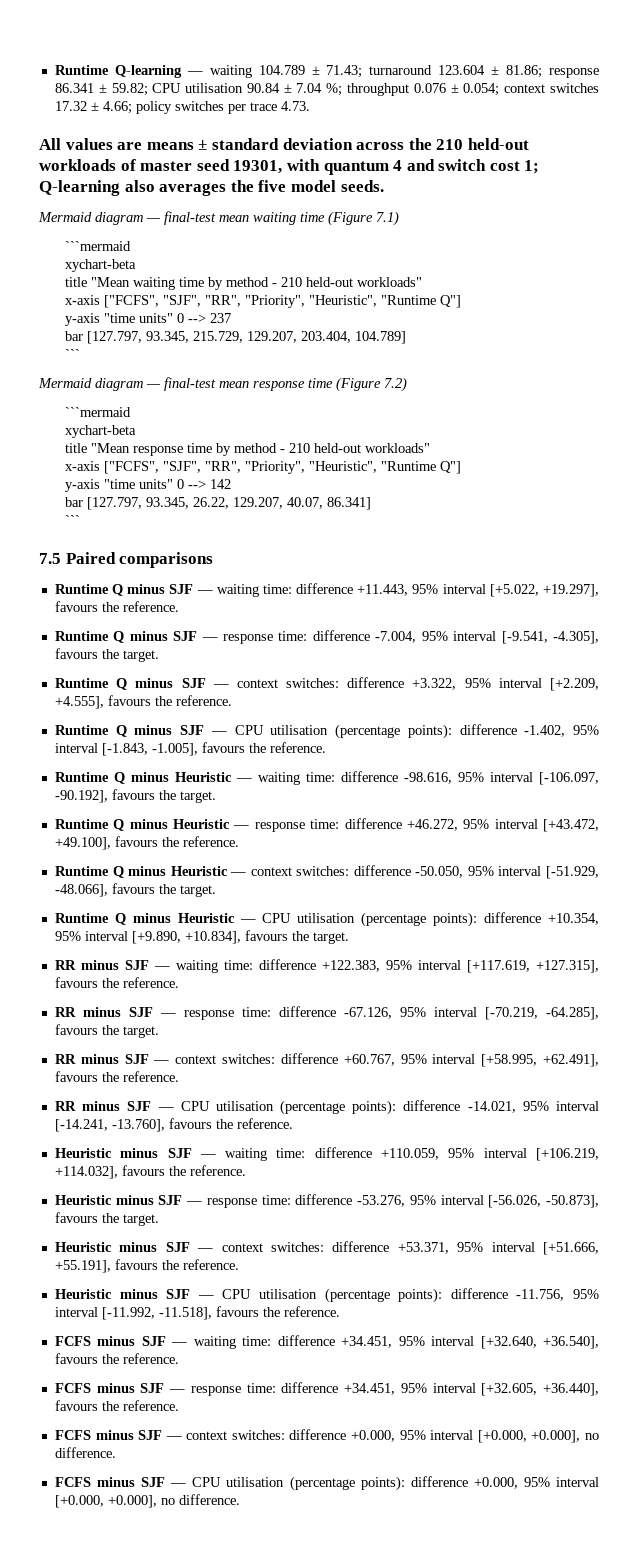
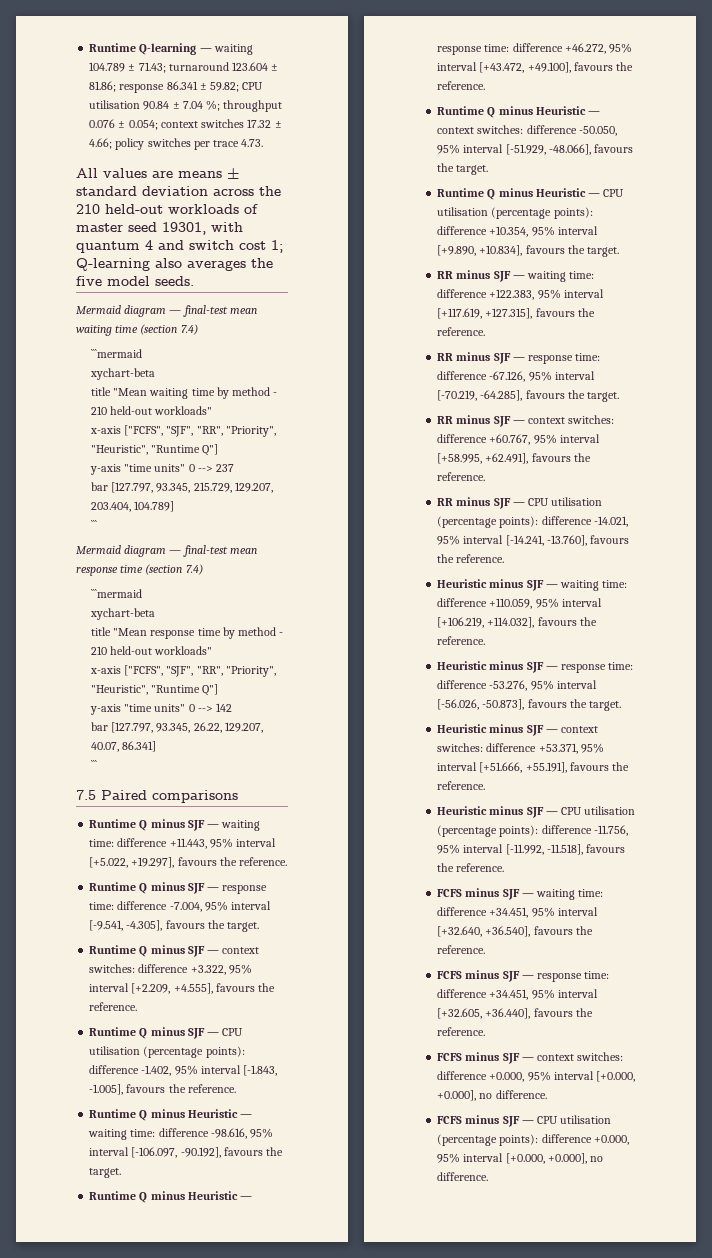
[328,211,399,226] (Figure 7.1) -> [140,324,198,335] (section 7.4)
[336,377,407,392] (Figure 7.2) -> [145,564,203,575] (section 7.4)

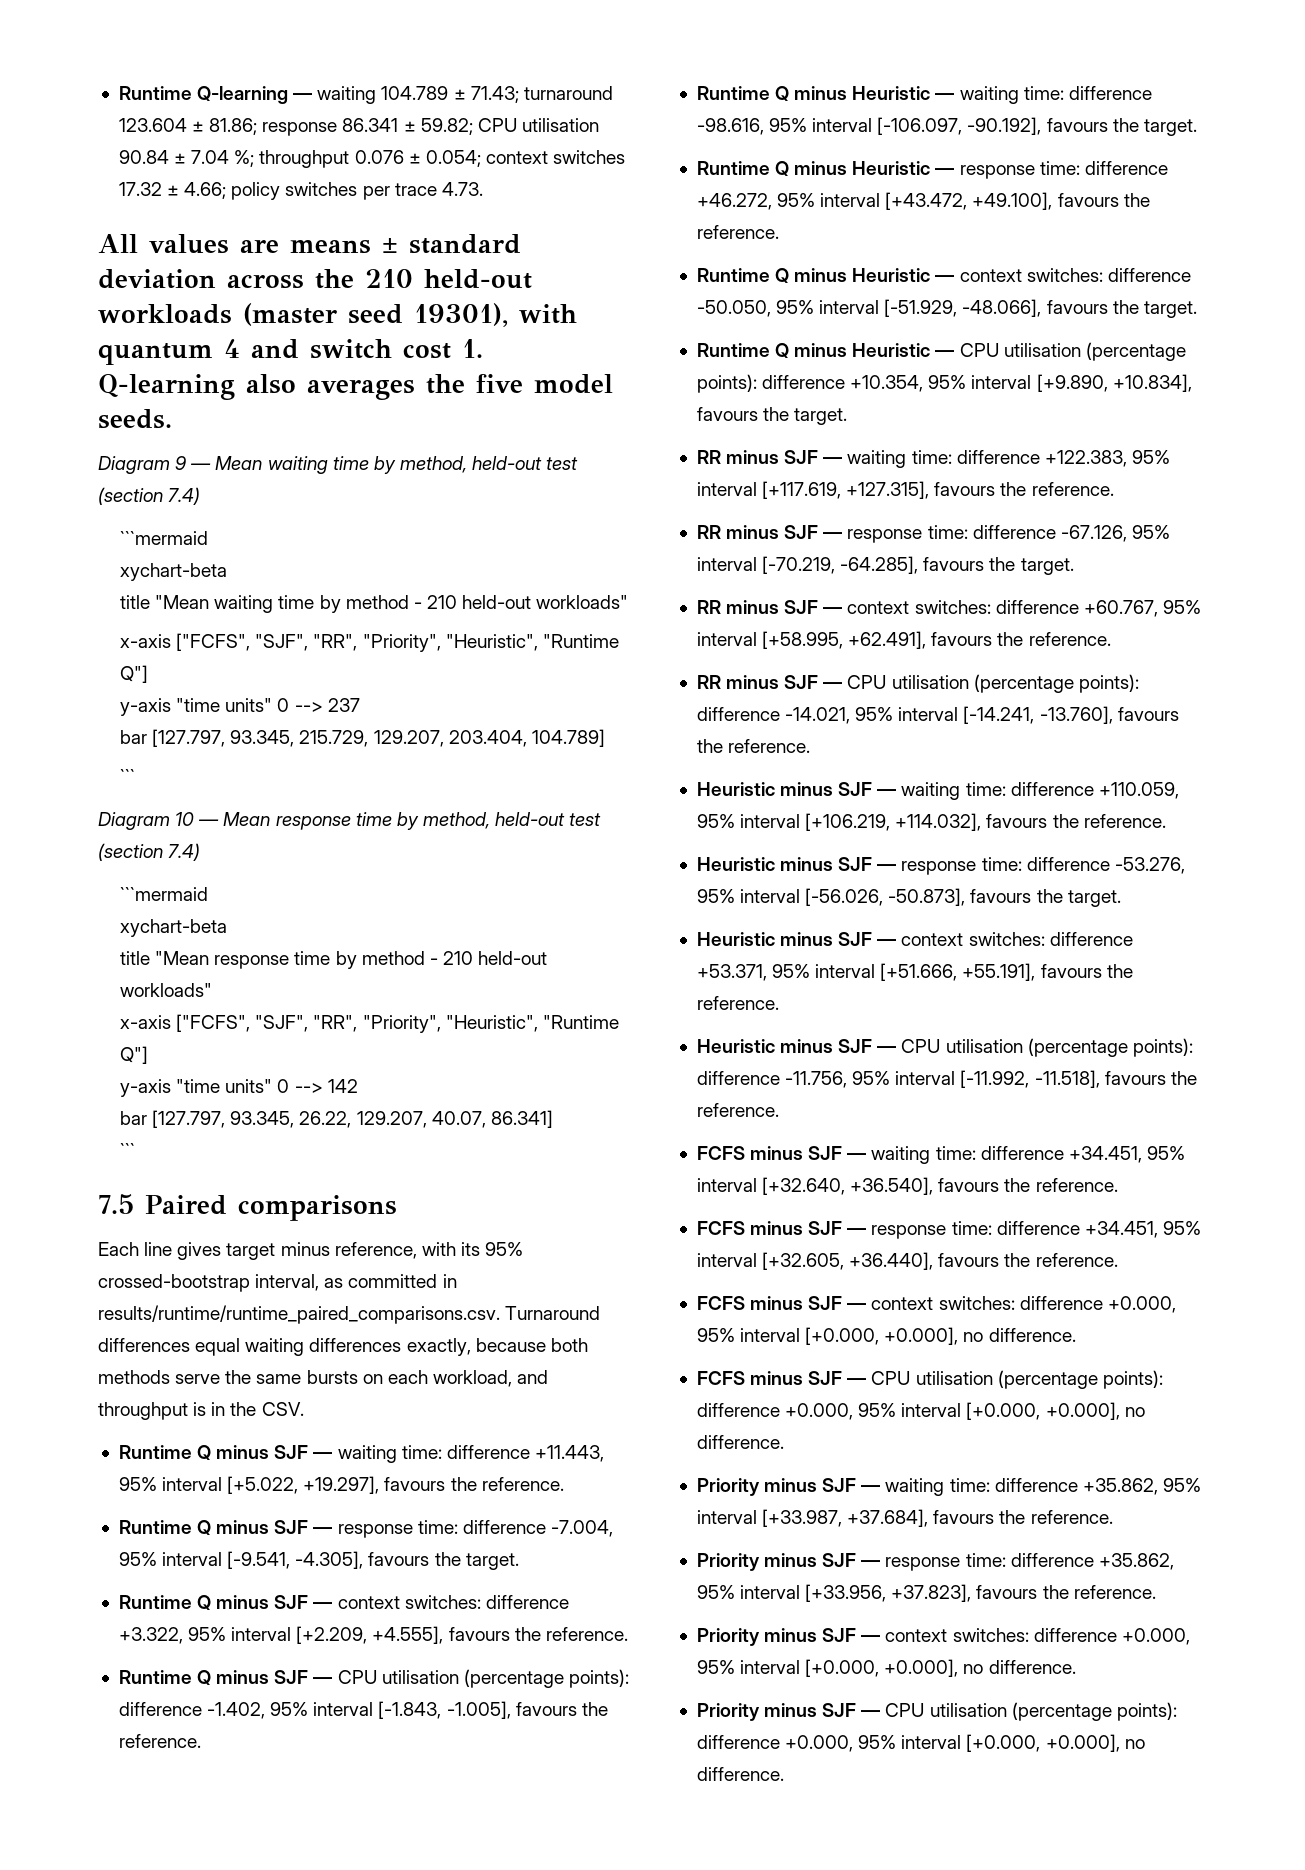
[244,204,258,214] [76,222,206,235] of master seed 19301, -> [243,303,508,327] (master seed 19301),
[271,240,283,253] 1; -> [462,339,483,358] 1.
[76,305,257,317] [76,325,139,336] Mermaid diagram — final-test mean waiting time -> [98,456,579,474] Diagram 9 — Mean waiting time by method, held-out test
[76,545,257,557] [76,565,144,576] Mermaid diagram — final-test mean response time -> [98,812,602,830] Diagram 10 — Mean response time by method, held-out test
(238, 796) none -> [98,1242,524,1260] [98,1274,457,1292] [98,1305,601,1324] [98,1338,588,1356] [98,1370,549,1387] [98,1402,304,1420] // Each line gives target minus reference, with its 95% crossed-bootstrap interval, as committed in results/runtime/runtime_paired_comparisons.csv. Turnaround differences equal waiting differences exactly, because both methods serve the same bursts on each workload, and throughput is in the CSV.
(489, 1176) none -> [696,1478,1201,1496] [696,1509,1113,1527] [696,1553,1174,1571] [696,1584,1156,1602] [696,1628,1190,1646] [696,1659,1076,1677] [696,1702,1177,1721] [696,1734,1145,1752] [696,1767,784,1781] // Priority minus SJF — waiting time: difference +35.862, 95% interval [+33.987, +37.684], favours the reference. // Priority minus SJF — response time: difference +35.862, 95% interval [+33.956, +37.823], favours the reference. // Priority minus SJF — context switches: difference +0.000, 95% interval [+0.000, +0.000], no difference. // Priority minus SJF — CPU utilisation (percentage points): difference +0.000, 95% interval [+0.000, +0.000], no difference.

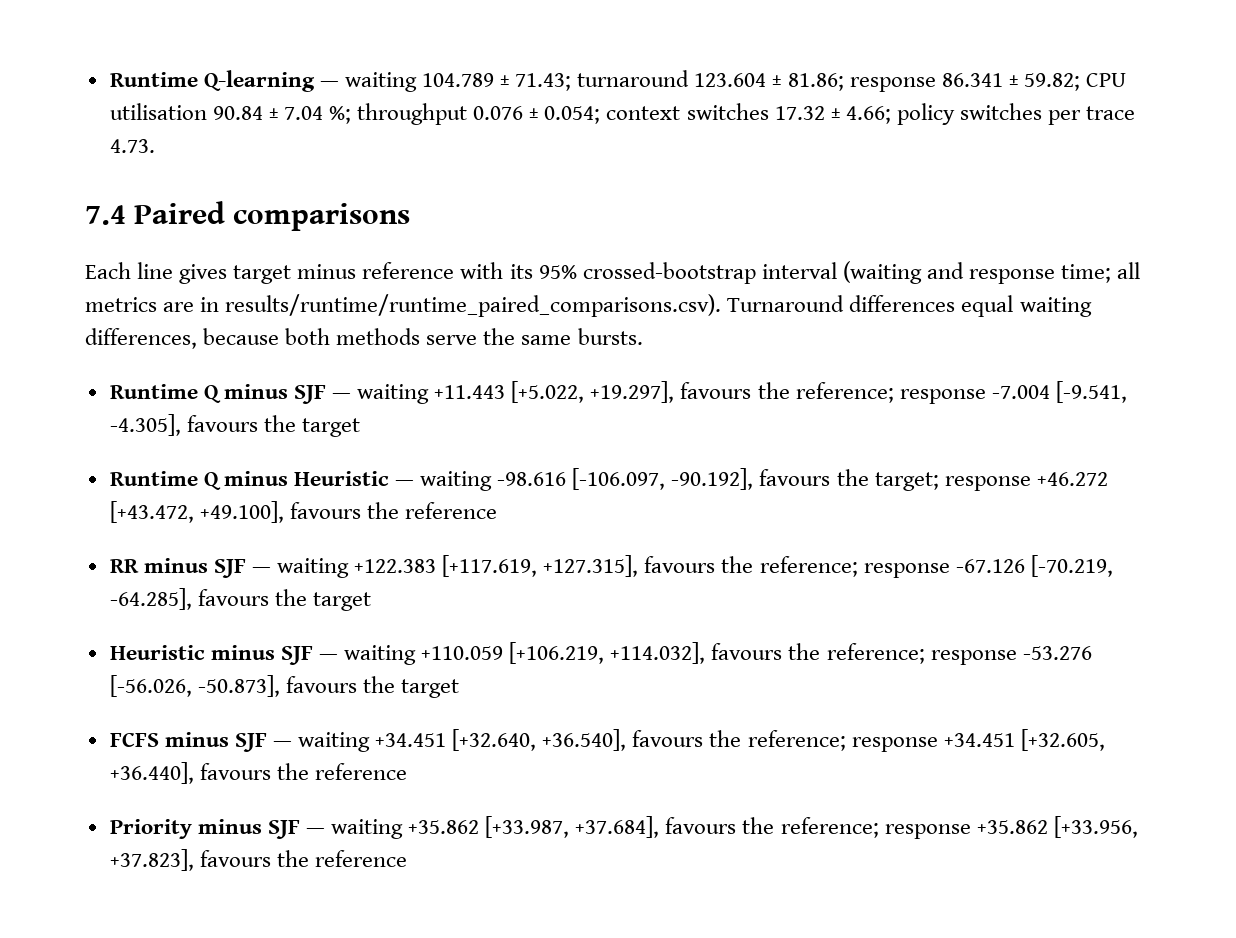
[98,234,521,254] [98,269,532,289] [98,303,577,327] [98,339,483,365] [98,374,613,400] [98,409,172,429] [98,456,579,474] [98,487,201,505] [119,531,208,545] [119,563,227,581] [119,595,629,613] [119,633,619,652] [119,665,148,683] [119,698,360,716] [119,729,605,747] [119,769,135,783] [98,812,602,830] [98,843,201,861] [119,887,208,901] [119,919,227,937] [119,951,548,969] [119,983,212,997] [119,1014,619,1033] [119,1046,148,1064] [119,1079,358,1097] [119,1110,553,1128] [119,1143,135,1157] [98,1194,134,1214] All values are means ± standard deviation across the 210 held-out workloads (master seed 19301), with quantum 4 and switch cost 1. Q-learning also averages the five model seeds. // Diagram 9 — Mean waiting time by method, held-out test (section 7.4) // ```mermaid // xychart-beta // title "Mean waiting time by method - 210 held-out workloads" // x-axis ["FCFS", "SJF", "RR", "Priority", "Heuristic", "Runtime Q"] // y-axis "time units" 0 --> 237 // bar [127.797, 93.345, 215.729, 129.207, 203.404, 104.789] // ``` // Diagram 10 — Mean response time by method, held-out test (section 7.4) // ```mermaid // xychart-beta // title "Mean response time by method - 210 held-out workloads" // x-axis ["FCFS", "SJF", "RR", "Priority", "Heuristic", "Runtime Q"] // y-axis "time units" 0 --> 142 // bar [127.797, 93.345, 26.22, 129.207, 40.07, 86.341] // ``` // 7.5 -> [85,205,126,225] 7.4
[334,1242,417,1259] reference, -> [362,262,455,279] reference
[255,1274,457,1291] [98,1305,500,1324] interval, as committed in results/runtime/runtime_paired_comparisons.csv. -> [761,261,1141,284] [85,294,722,317] interval (waiting and response time; all metrics are in results/runtime/runtime_paired_comparisons.csv).
[309,1338,471,1356] differences exactly, -> [85,328,197,349] differences,
[306,1370,549,1387] [98,1402,304,1420] bursts on each workload, and throughput is in the CSV. -> [577,328,643,345] bursts.
[401,1445,604,1462] [118,1476,564,1494] [118,1520,613,1538] [118,1551,519,1570] [118,1595,569,1610] [118,1626,628,1644] [118,1669,629,1688] [118,1701,608,1719] [118,1734,201,1748] time: difference +11.443, 95% interval [+5.022, +19.297], favours the reference. // Runtime Q minus SJF — response time: difference -7.004, 95% interval [-9.541, -4.305], favours the target. // Runtime Q minus SJF — context switches: difference +3.322, 95% interval [+2.209, +4.555], favours the reference. // Runtime Q minus SJF — CPU utilisation (percentage points): difference -1.402, 95% interval [-1.843, -1.005], favours the reference. -> [434,381,1127,404] [109,414,360,437] +11.443 [+5.022, +19.297], favours the reference; response -7.004 [-9.541, -4.305], favours the target
[1023,86,1152,100] [696,117,1197,136] [696,161,1168,179] [696,192,1150,210] [696,225,779,239] [696,268,1191,283] [696,299,1197,318] [696,342,1186,361] [696,374,1192,393] [696,407,848,425] time: difference -98.616, 95% interval [-106.097, -90.192], favours the target. // Runtime Q minus Heuristic — response time: difference +46.272, 95% interval [+43.472, +49.100], favours the reference. // Runtime Q minus Heuristic — context switches: difference -50.050, 95% interval [-51.929, -48.066], favours the target. // Runtime Q minus Heuristic — CPU utilisation (percentage points): difference +10.354, 95% interval [+9.890, +10.834], favours the target. -> [497,468,1108,491] [109,501,498,523] -98.616 [-106.097, -90.192], favours the target; response +46.272 [+43.472, +49.100], favours the reference
[911,450,1170,467] [696,481,1114,499] [696,525,1170,543] [696,556,1074,575] [696,600,1201,617] [696,631,1111,649] [696,674,1139,693] [696,706,1179,724] [696,739,811,753] time: difference +122.383, 95% interval [+117.619, +127.315], favours the reference. // RR minus SJF — response time: difference -67.126, 95% interval [-70.219, -64.285], favours the target. // RR minus SJF — context switches: difference +60.767, 95% interval [+58.995, +62.491], favours the reference. // RR minus SJF — CPU utilisation (percentage points): difference -14.021, 95% interval [-14.241, -13.760], favours the reference. -> [354,555,1113,578] [109,588,371,611] +122.383 [+117.619, +127.315], favours the reference; response -67.126 [-70.219, -64.285], favours the target
[965,782,1179,799] [696,813,1166,831] [696,857,1185,875] [696,888,1121,907] [696,932,1133,946] [696,963,1133,981] [696,996,779,1010] [696,1038,1193,1057] [696,1070,1197,1088] [696,1103,779,1117] time: difference +110.059, 95% interval [+106.219, +114.032], favours the reference. // Heuristic minus SJF — response time: difference -53.276, 95% interval [-56.026, -50.873], favours the target. // Heuristic minus SJF — context switches: difference +53.371, 95% interval [+51.666, +55.191], favours the reference. // Heuristic minus SJF — CPU utilisation (percentage points): difference -11.756, 95% interval [-11.992, -11.518], favours the reference. -> [421,642,1092,665] [109,675,460,698] +110.059 [+106.219, +114.032], favours the reference; response -53.276 [-56.026, -50.873], favours the target
[935,1146,1185,1163] [696,1177,1118,1195] [696,1221,1201,1239] [696,1252,1118,1270] [696,1296,1176,1313] [696,1327,1076,1345] [696,1370,1163,1389] [696,1402,1145,1420] [696,1435,784,1449] time: difference +34.451, 95% interval [+32.640, +36.540], favours the reference. // FCFS minus SJF — response time: difference +34.451, 95% interval [+32.605, +36.440], favours the reference. // FCFS minus SJF — context switches: difference +0.000, 95% interval [+0.000, +0.000], no difference. // FCFS minus SJF — CPU utilisation (percentage points): difference +0.000, 95% interval [+0.000, +0.000], no difference. -> [375,729,1105,752] [109,762,407,784] +34.451 [+32.640, +36.540], favours the reference; response +34.451 [+32.605, +36.440], favours the reference
[949,1478,1201,1495] [696,1509,1113,1527] [696,1553,1174,1571] [696,1584,1156,1602] [696,1628,1190,1646] [696,1659,1076,1677] [696,1702,1177,1721] [696,1734,1145,1752] [696,1767,784,1781] time: difference +35.862, 95% interval [+33.987, +37.684], favours the reference. // Priority minus SJF — response time: difference +35.862, 95% interval [+33.956, +37.823], favours the reference. // Priority minus SJF — context switches: difference +0.000, 95% interval [+0.000, +0.000], no difference. // Priority minus SJF — CPU utilisation (percentage points): difference +0.000, 95% interval [+0.000, +0.000], no difference. -> [408,816,1138,839] [109,849,407,871] +35.862 [+33.987, +37.684], favours the reference; response +35.862 [+33.956, +37.823], favours the reference

